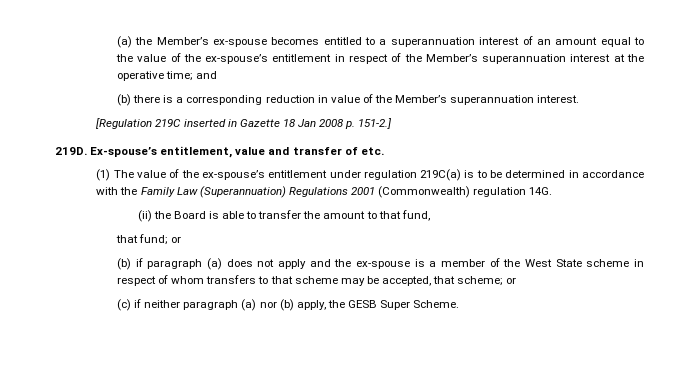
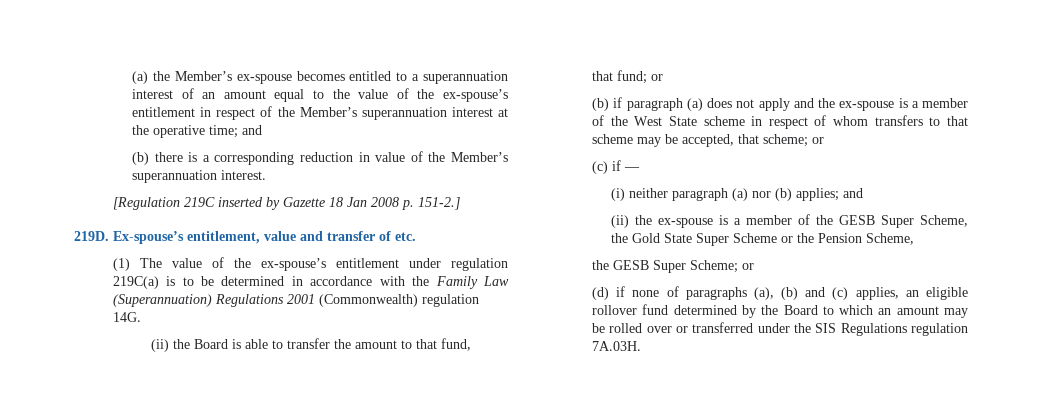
[227,119,237,127] in -> [265,197,280,210] by
(142, 303) none -> [624,167,641,171] [611,188,626,201] — // (i)
[296,300,460,310] apply, the GESB Super Scheme. -> [796,188,864,201] [611,214,968,228] [611,233,915,246] [592,260,755,273] [592,286,968,300] [592,304,968,318] [592,322,968,336] [592,341,642,351] applies; and // (ii) the ex-spouse is a member of the GESB Super Scheme, the Gold State Super Scheme or the Pension Scheme, // the GESB Super Scheme; or // (d) if none of paragraphs (a), (b) and (c) applies, an eligible rollover fund determined by the Board to which an amount may be rolled over or transferred under the SIS Regulations regulation 7A.03H.

